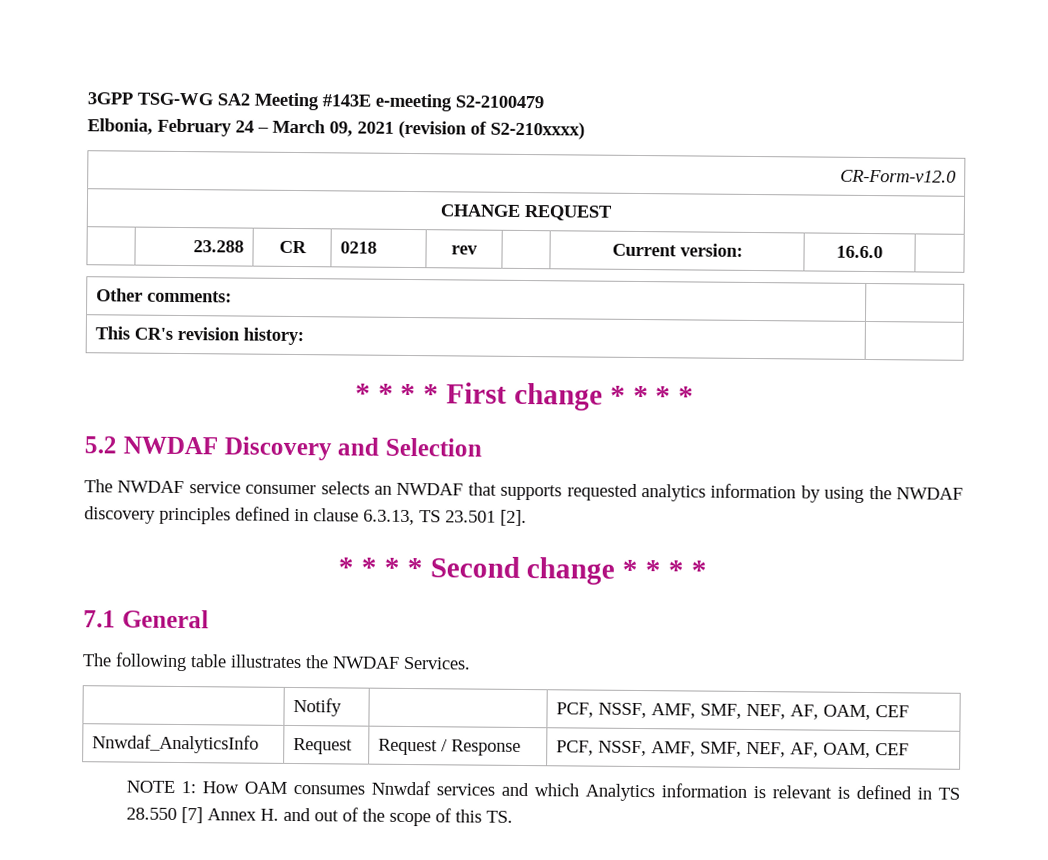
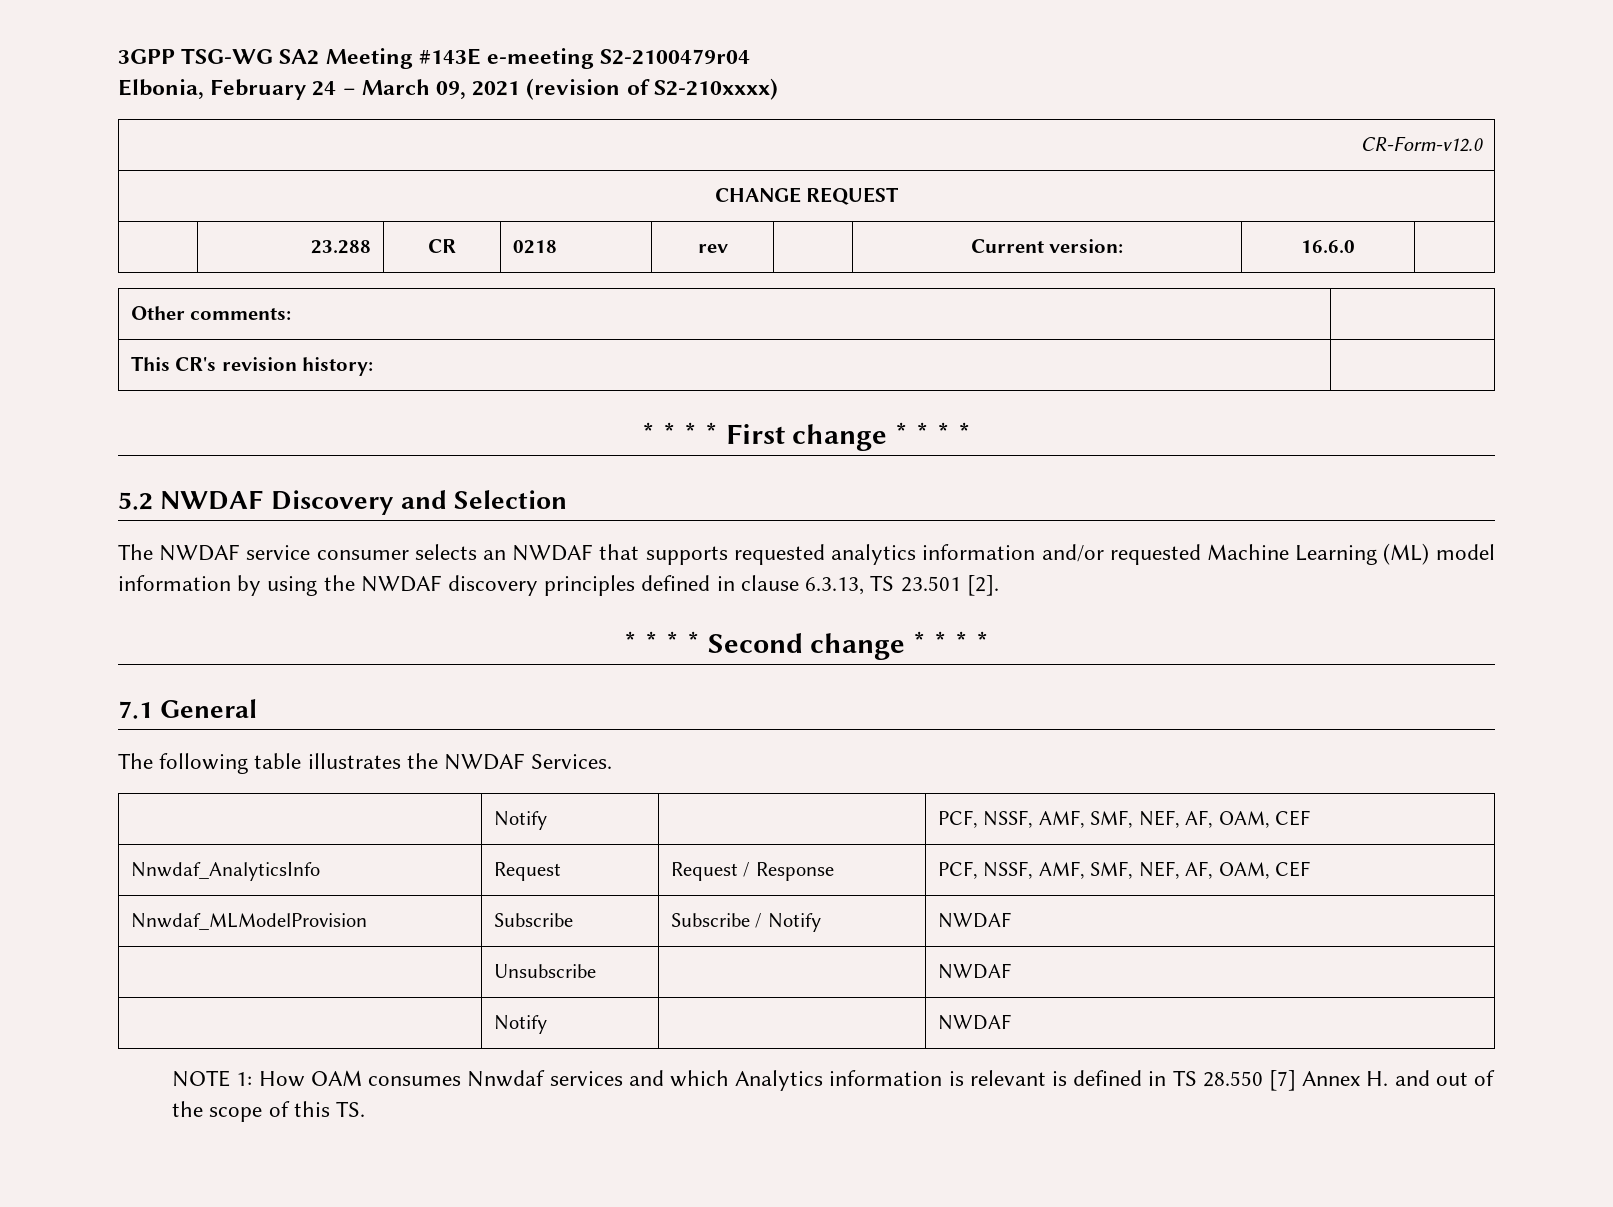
[455,95,544,109] S2-2100479 -> [600,49,751,65] S2-2100479r04
(797, 491) none -> [1041,543,1495,565] [118,575,231,591] and/or requested Machine Learning (ML) model information
(909, 749) none -> [130,913,367,930] [493,913,573,927] [670,913,821,932] [937,912,1011,928] [493,964,596,978] [937,963,1011,979] [493,1015,547,1034] [937,1014,1011,1030] // Nnwdaf_MLModelProvision | Subscribe | Subscribe / Notify | NWDAF // | Unsubscribe | | NWDAF // | Notify | | NWDAF

